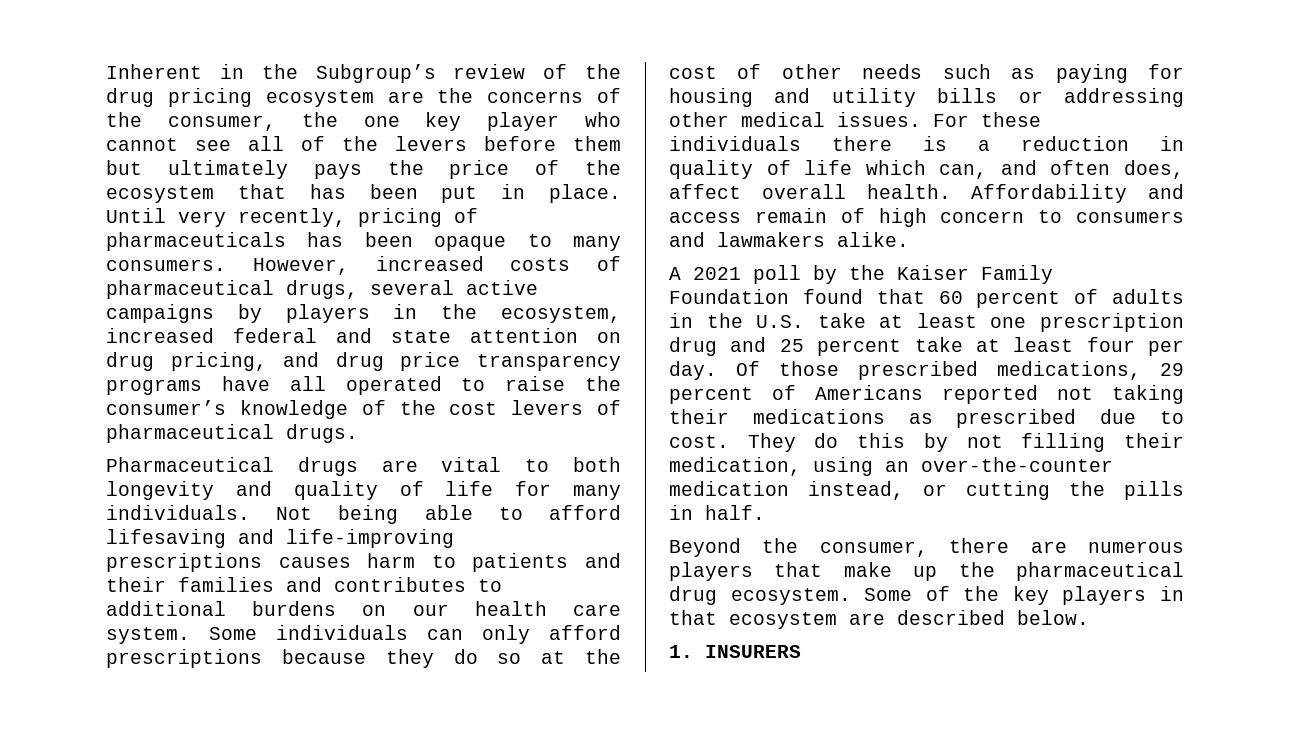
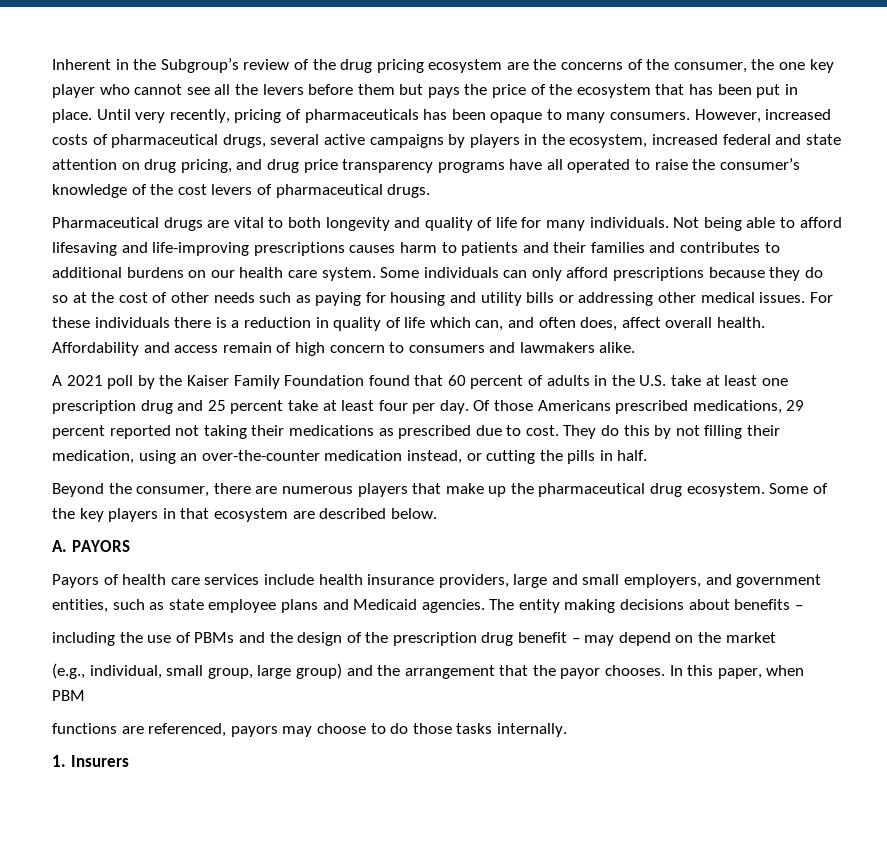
[301,136,325,151] of -> (231, 89) none
[167,160,288,179] ultimately -> (424, 89) none
(839, 368) none -> [537,400,611,411] Americans
[772,385,923,400] of Americans -> (105, 432) none
(1089, 617) none -> [52,540,130,552] [52,574,822,588] [52,599,803,613] [52,632,776,646] [52,663,805,679] [52,690,85,701] [52,723,567,737] // A. PAYORS // Payors of health care services include health insurance providers, large and small employers, and government entities, such as state employee plans and Medicaid agencies. The entity making decisions about benefits – // including the use of PBMs and the design of the prescription drug benefit – may depend on the market // (e.g., individual, small group, large group) and the arrangement that the payor chooses. In this paper, when PBM // functions are referenced, payors may choose to do those tasks internally.
[705,645,801,658] INSURERS -> [70,755,129,767] Insurers

